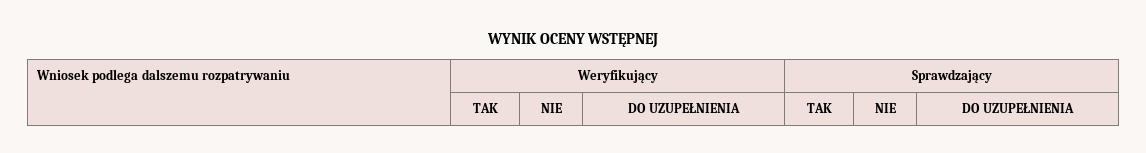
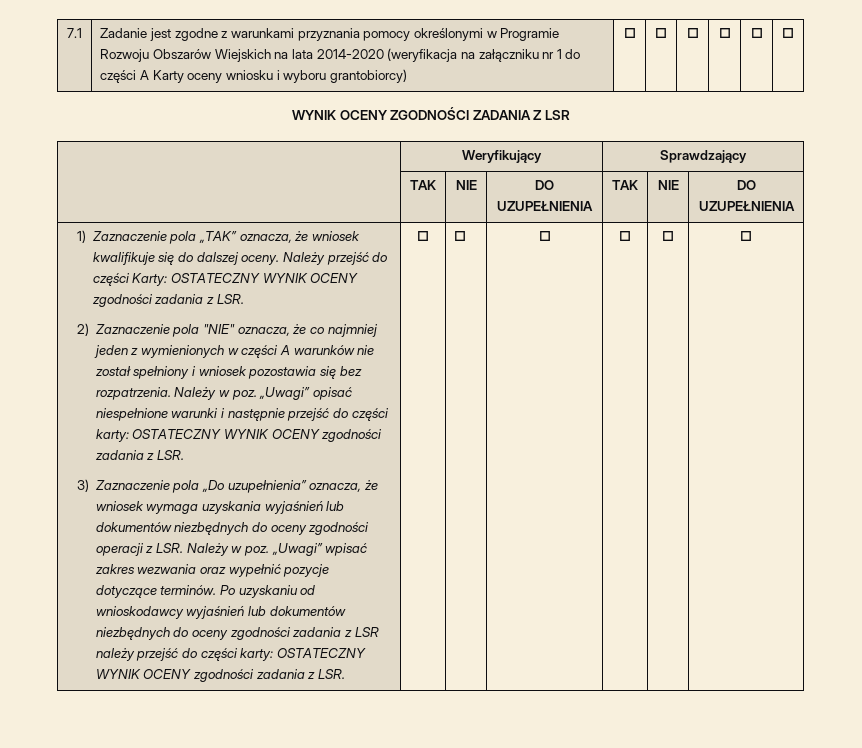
[486,33,659,48] [35,69,291,83] WYNIK OCENY WSTĘPNEJ // Wniosek podlega dalszemu rozpatrywaniu -> [67,28,82,38] [100,28,560,41] [100,48,581,62] [100,69,407,83] [623,28,636,38] [655,28,667,38] [686,28,699,38] [718,28,731,38] [750,28,763,38] [782,28,794,38] [291,107,571,120] 7.1 | Zadanie jest zgodne z warunkami przyznania pomocy określonymi w Programie Rozwoju Obszarów Wiejskich na lata 2014-2020 (weryfikacja na załączniku nr 1 do części A Karty oceny wniosku i wyboru grantobiorcy) | □ | □ | □ | □ | □ | □ // WYNIK OCENY ZGODNOŚCI ZADANIA Z LSR //
(1074, 108) none -> [77,230,361,244] [92,252,388,265] [92,273,359,286] [92,294,244,307] [77,323,378,337] [93,345,375,358] [95,366,362,379] [95,387,353,400] [95,408,389,421] [95,429,383,442] [95,450,185,460] [77,479,379,493] [95,500,345,514] [95,522,370,535] [95,543,368,556] [95,564,330,577] [95,585,316,598] [95,605,346,619] [95,627,379,640] [95,648,367,661] [95,669,346,682] [417,231,429,241] [454,231,467,241] [538,231,551,241] [619,231,631,241] [662,231,674,241] [740,231,752,241] // 1) Zaznaczenie pola „TAK” oznacza, że wniosek kwalifikuje się do dalszej oceny. Należy przejść do części Karty: OSTATECZNY WYNIK OCENY zgodności zadania z LSR. // 2) Zaznaczenie pola "NIE" oznacza, że co najmniej jeden z wymienionych w części A warunków nie został spełniony i wniosek pozostawia się bez rozpatrzenia. Należy w poz. „Uwagi” opisać niespełnione warunki i następnie przejść do części karty: OSTATECZNY WYNIK OCENY zgodności zadania z LSR. // 3) Zaznaczenie pola „Do uzupełnienia” oznacza, że wniosek wymaga uzyskania wyjaśnień lub dokumentów niezbędnych do oceny zgodności operacji z LSR. Należy w poz. „Uwagi” wpisać zakres wezwania oraz wypełnić pozycje dotyczące terminów. Po uzyskaniu od wnioskodawcy wyjaśnień lub dokumentów niezbędnych do oceny zgodności zadania z LSR należy przejść do części karty: OSTATECZNY WYNIK OCENY zgodności zadania z LSR. | □ | □ | □ | □ | □ | □

